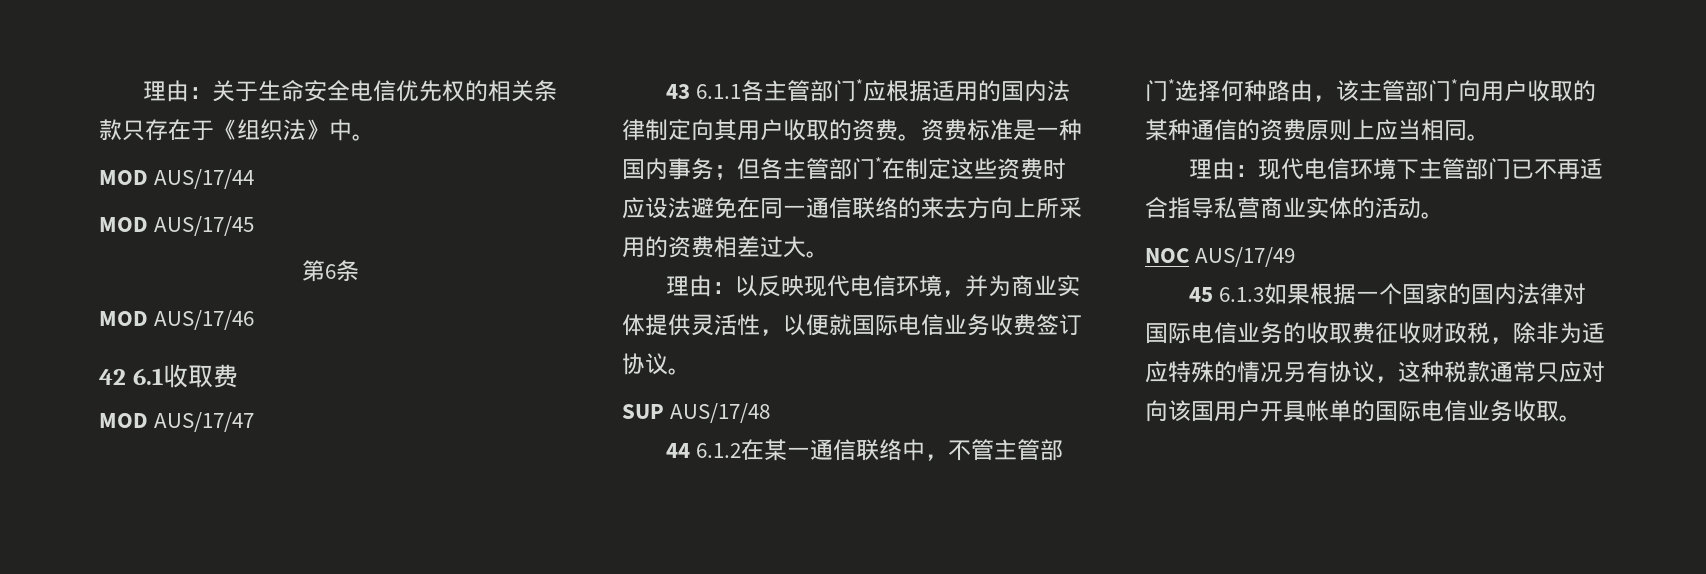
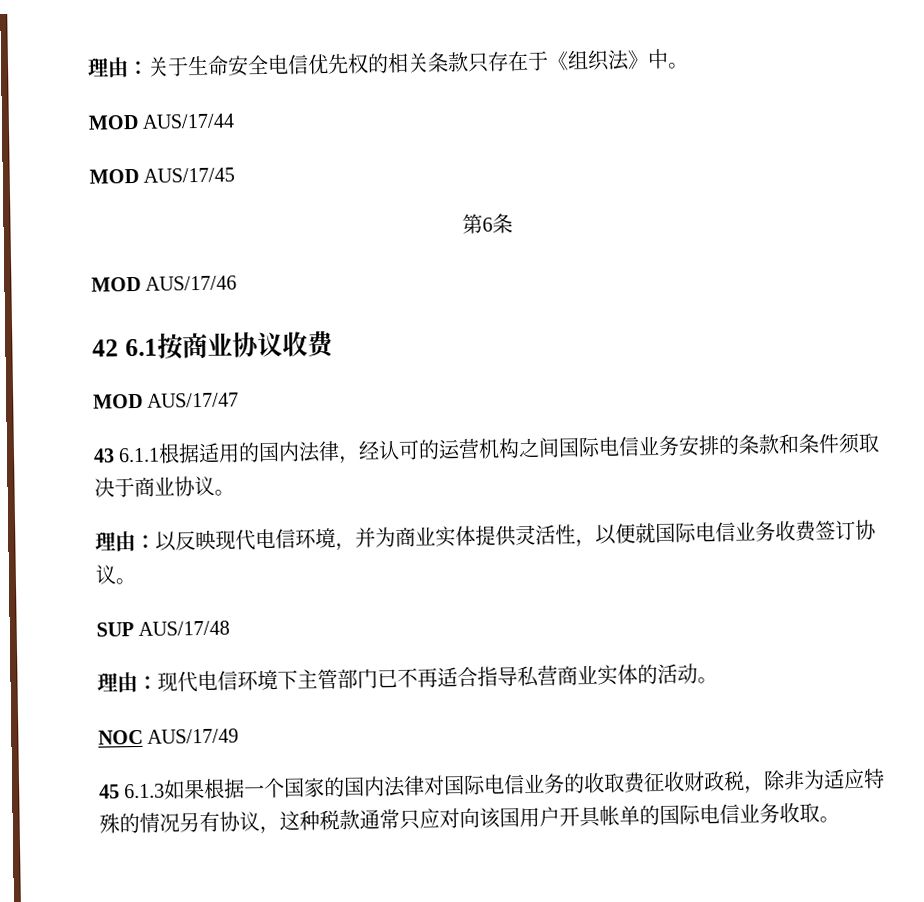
[162,364,213,388] 收取 -> [156,331,308,360] 按商业协议收
[740,79,886,102] 各主管部门*应 -> (161, 455) none
[645,119,1082,141] [622,157,1066,180] [622,197,1082,219] [622,236,806,258] 制定向其用户收取的资费。资费标准是一种国内事务；但各主管部门*在制定这些资费时应设法避免在同一通信联络的来去方向上所采用的资费相差过大 -> [339,432,881,464] [94,475,215,498] ，经认可的运营机构之间国际电信业务安排的条款和条件须取决于商业协议
[665,439,1063,461] [1145,79,1596,102] [1145,119,1490,141] // 44 6.1.2在某一通信联络中，不管主管部门*选择何种路由，该主管部门*向用户收取的某种通信的资费原则上应当相同。 -> (231, 628) none

